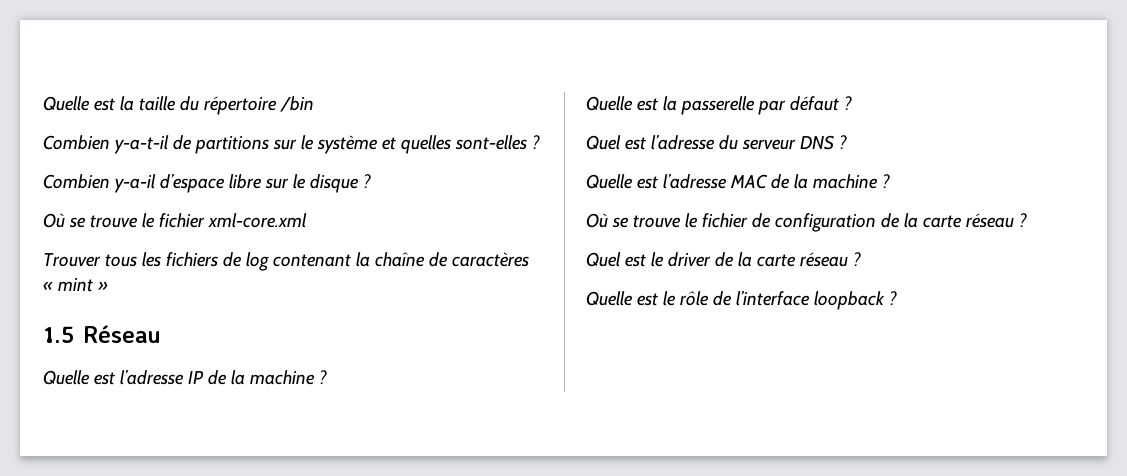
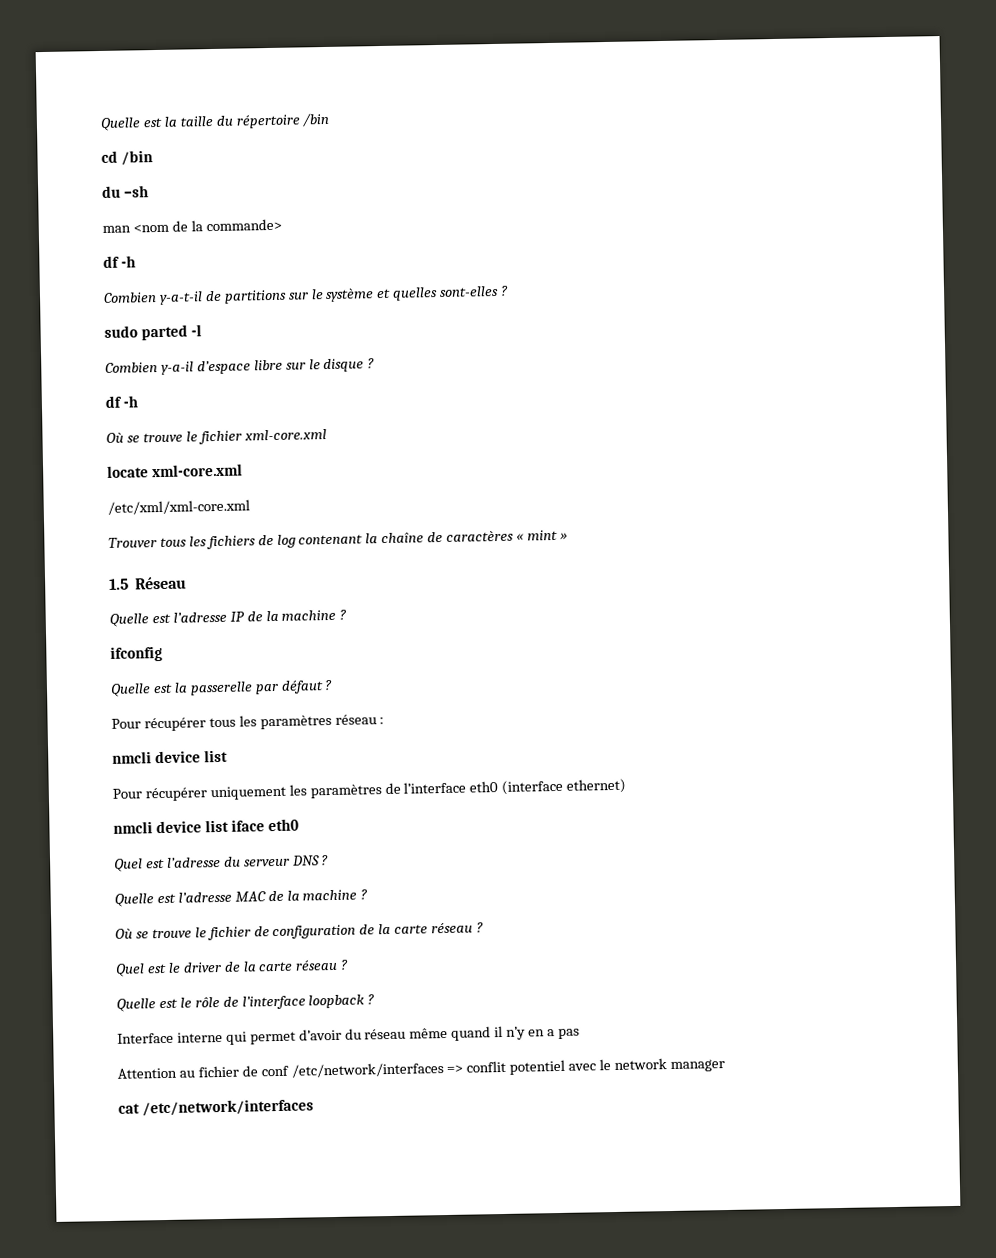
(314, 104) none -> [101,150,153,166] [102,185,149,198] [102,218,282,233] [103,255,136,268] // cd /bin // du –sh // man <nom de la commande> // df -h
(540, 142) none -> [104,324,202,341] // sudo parted -l
(371, 181) none -> [105,395,138,408] // df -h
(307, 220) none -> [107,463,243,478] [107,499,250,515] // locate xml-core.xml // /etc/xml/xml-core.xml
(327, 377) none -> [110,645,163,662] // ifconfig
(852, 103) none -> [111,714,385,732] [112,749,228,764] [112,778,627,802] [113,818,299,834] // Pour récupérer tous les paramètres réseau : // nmcli device list // Pour récupérer uniquement les paramètres de l’interface eth0 (interface ethernet) // nmcli device list iface eth0
(897, 298) none -> [117,1025,580,1045] [117,1058,725,1079] [118,1098,314,1117] // Interface interne qui permet d’avoir du réseau même quand il n’y en a pas // Attention au fichier de conf /etc/network/interfaces => conflit potentiel avec le network manager // cat /etc/network/interfaces

